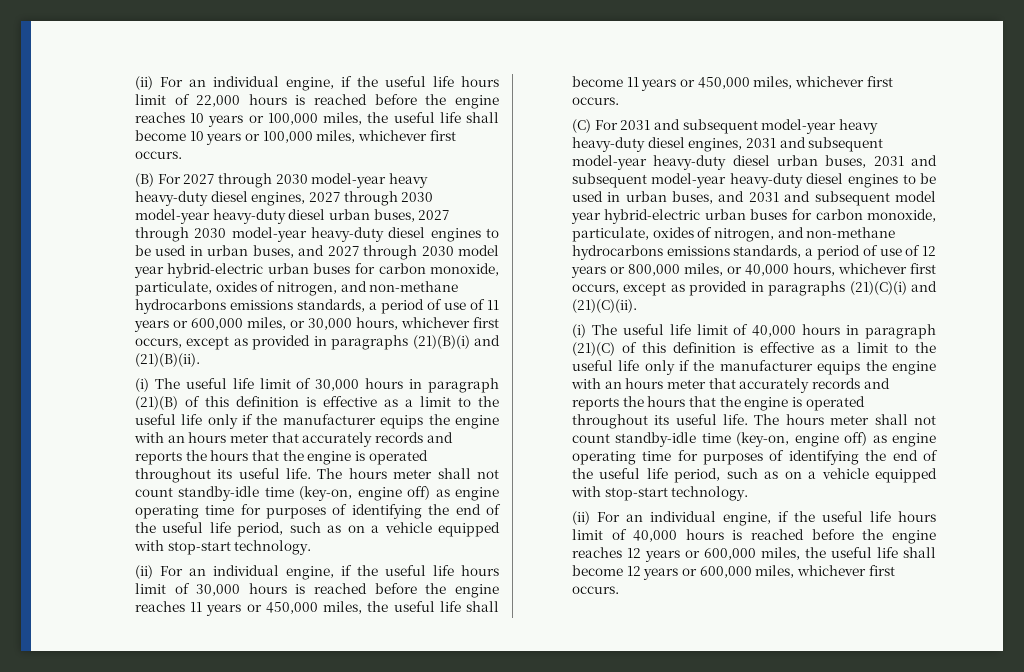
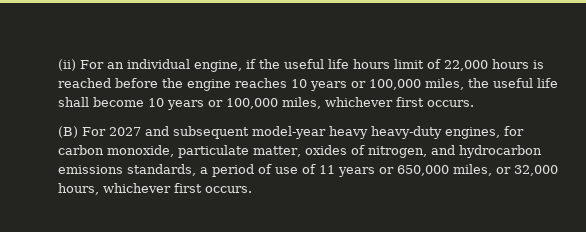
[217,173,428,188] [134,191,434,206] [134,209,450,224] [134,227,499,242] [134,245,499,260] [133,263,500,278] [134,281,459,296] [134,299,226,314] through 2030 model-year heavy heavy-duty diesel engines, 2027 through 2030 model-year heavy-duty diesel urban buses, 2027 through 2030 model-year heavy-duty diesel engines to be used in urban buses, and 2027 through 2030 model year hybrid-electric urban buses for carbon monoxide, particulate, oxides of nitrogen, and non-methane hydrocarbons -> [144,126,524,139] [57,145,542,158] and subsequent model-year heavy heavy-duty engines, for carbon monoxide, particulate matter, oxides of nitrogen, and hydrocarbon
[190,317,499,330] [134,335,500,350] [134,353,200,367] [134,378,499,393] [134,396,499,410] [134,414,499,429] [133,432,453,447] [134,450,428,465] [134,468,500,483] [134,486,499,501] [134,504,502,519] [134,522,500,537] [133,540,312,555] [134,565,500,580] [134,583,499,598] [134,601,499,616] [571,76,893,91] [571,97,619,105] [571,119,878,134] [571,137,884,152] [571,155,937,170] [571,173,936,188] [571,191,936,206] [570,209,936,224] [571,227,896,242] [571,245,937,260] [570,263,936,278] [571,281,937,296] [571,299,637,313] [571,324,936,339] [571,342,936,356] [571,360,936,375] [570,378,890,393] [571,396,865,411] [571,414,936,429] [571,432,936,447] [571,450,938,465] [571,468,937,483] [570,486,749,501] [571,511,937,526] [571,529,936,544] [571,547,937,562] [571,565,895,580] 600,000 miles, or 30,000 hours, whichever first occurs, except as provided in paragraphs (21)(B)(i) and (21)(B)(ii). // (i) The useful life limit of 30,000 hours in paragraph (21)(B) of this definition is effective as a limit to the useful life only if the manufacturer equips the engine with an hours meter that accurately records and reports the hours that the engine is operated throughout its useful life. The hours meter shall not count standby-idle time (key-on, engine off) as engine operating time for purposes of identifying the end of the useful life period, such as on a vehicle equipped with stop-start technology. // (ii) For an individual engine, if the useful life hours limit of 30,000 hours is reached before the engine reaches 11 years or 450,000 miles, the useful life shall become 11 years or 450,000 miles, whichever first occurs. // (C) For 2031 and subsequent model-year heavy heavy-duty diesel engines, 2031 and subsequent model-year heavy-duty diesel urban buses, 2031 and subsequent model-year heavy-duty diesel engines to be used in urban buses, and 2031 and subsequent model year hybrid-electric urban buses for carbon monoxide, particulate, oxides of nitrogen, and non-methane hydrocarbons emissions standards, a period of use of 12 years or 800,000 miles, or 40,000 hours, whichever first occurs, except as provided in paragraphs (21)(C)(i) and (21)(C)(ii). // (i) The useful life limit of 40,000 hours in paragraph (21)(C) of this definition is effective as a limit to the useful life only if the manufacturer equips the engine with an hours meter that accurately records and reports the hours that the engine is operated throughout its useful life. The hours meter shall not count standby-idle time (key-on, engine off) as engine operating time for purposes of identifying the end of the useful life period, such as on a vehicle equipped with stop-start technology. // (ii) For an individual engine, if the useful life hours limit of 40,000 hours is reached before the engine reaches 12 years or 600,000 miles, the useful life shall become 12 years or 600,000 miles, whichever first -> [396,164,558,176] [57,183,202,195] 650,000 miles, or 32,000 hours, whichever first

